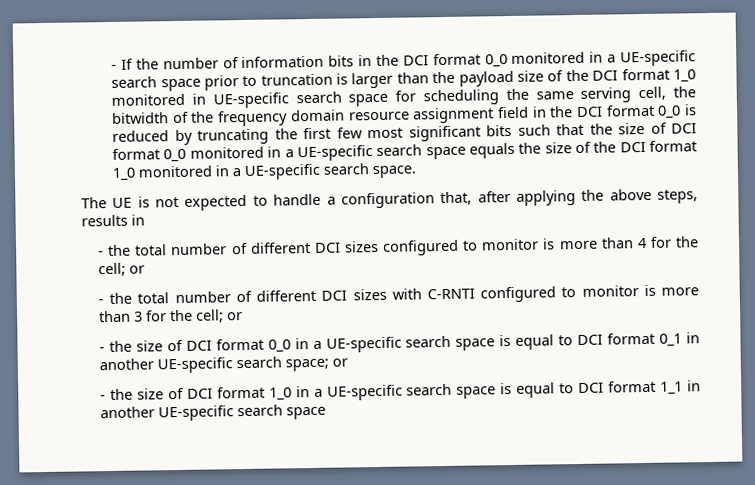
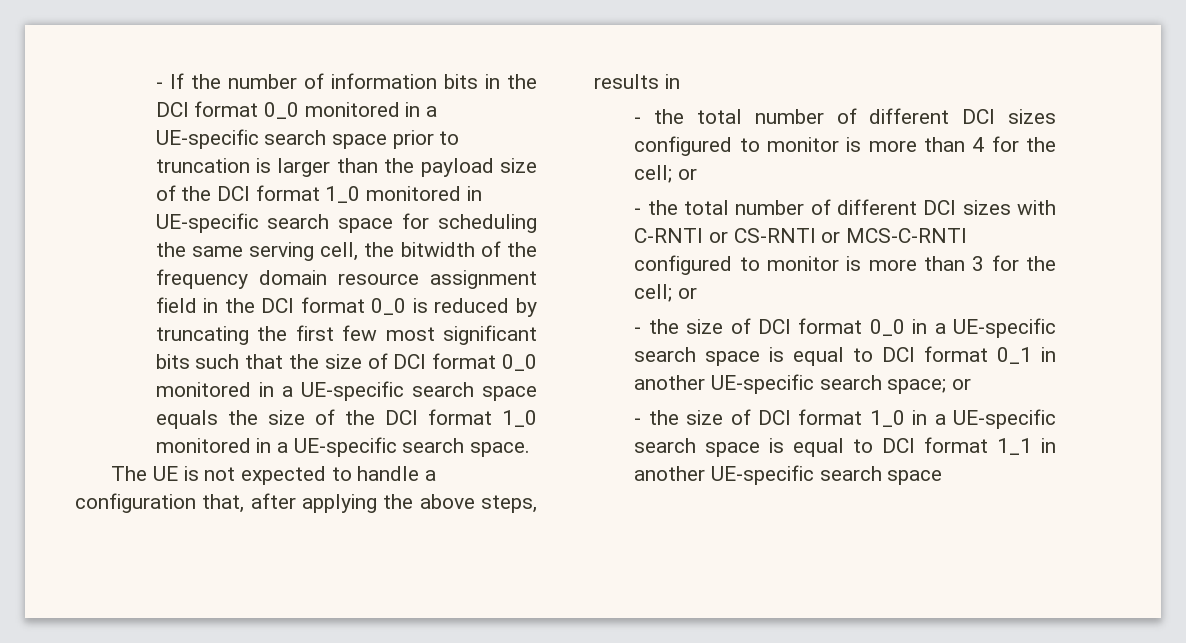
(475, 294) none -> [708,228,967,243] or CS-RNTI or MCS-C-RNTI

